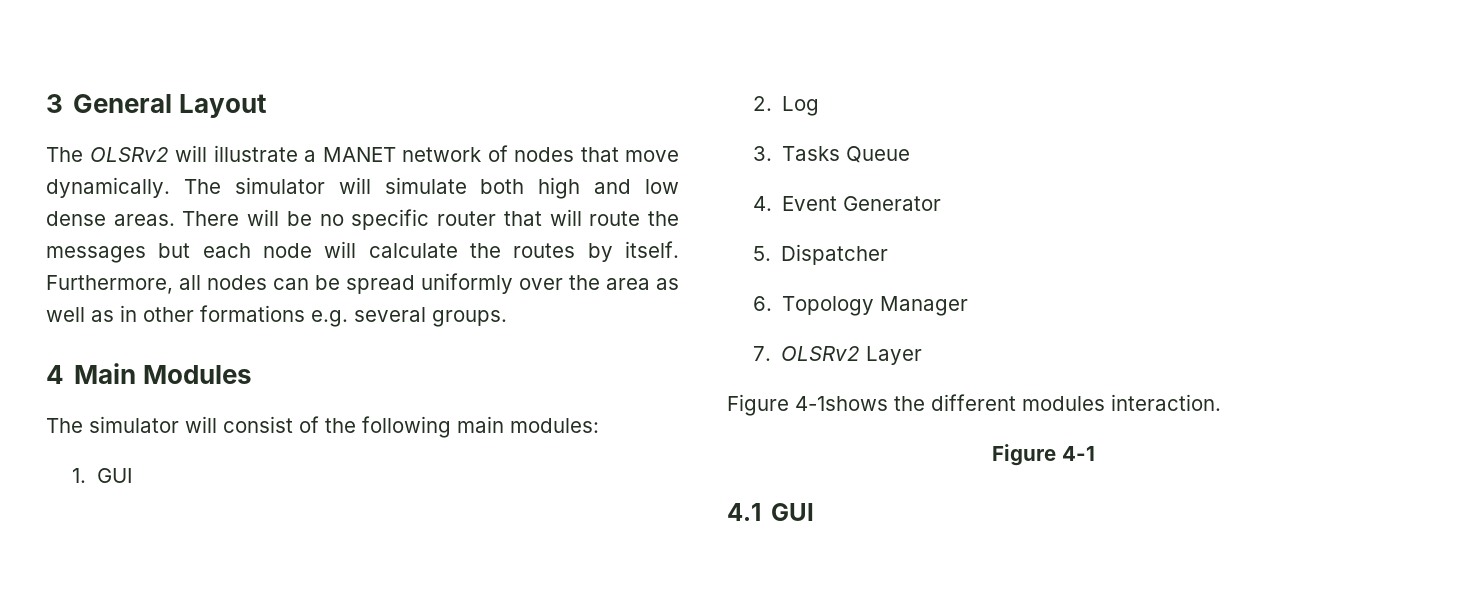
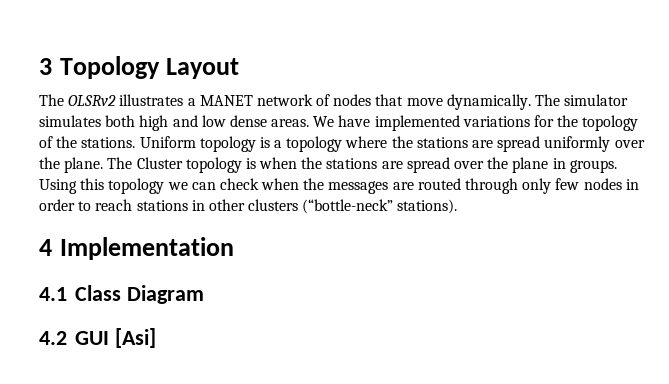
[73,94,173,113] General -> [59,56,160,79] Topology
[175,145,298,162] will illustrate -> [119,94,184,106] illustrates
[338,177,467,194] will simulate -> [39,115,101,127] simulates
[182,209,680,230] [46,241,679,263] [46,273,679,294] [46,305,507,327] [46,363,253,384] [46,416,599,438] [71,468,134,483] [752,96,819,116] [752,146,910,163] [752,196,941,211] [752,244,888,265] [752,296,968,316] [752,346,922,365] [727,394,1221,416] [992,444,1095,466] [727,503,815,521] There will be no specific router that will route the messages but each node will calculate the routes by itself. Furthermore, all nodes can be spread uniformly over the area as well as in other formations e.g. several groups. // 4 Main Modules // The simulator will consist of the following main modules: // 1. GUI // 2. Log // 3. Tasks Queue // 4. Event Generator // 5. Dispatcher // 6. Topology Manager // 7. OLSRv2 Layer // Figure 4-1shows the different modules interaction. // Figure 4-1 // 4.1 GUI -> [313,115,639,131] [39,136,645,152] [39,157,617,173] [39,178,639,194] [39,199,458,214] [39,237,234,260] [39,285,204,304] [39,328,156,348] We have implemented variations for the topology of the stations. Uniform topology is a topology where the stations are spread uniformly over the plane. The Cluster topology is when the stations are spread over the plane in groups. Using this topology we can check when the messages are routed through only few nodes in order to reach stations in other clusters (“bottle-neck” stations). // 4 Implementation // 4.1 Class Diagram // 4.2 GUI [Asi]

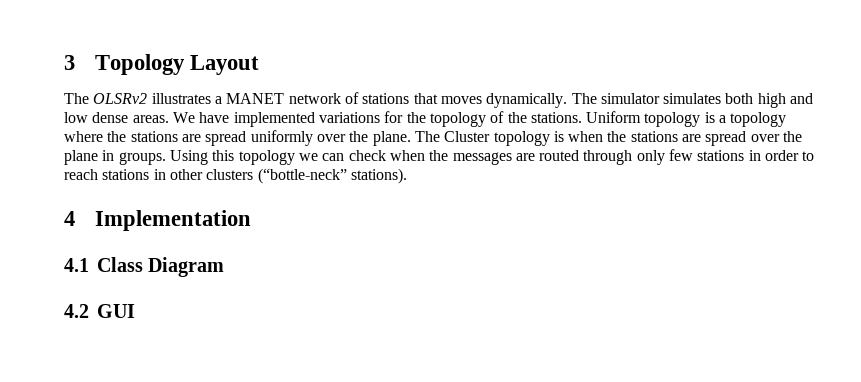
[333,94,443,106] nodes that move -> [362,93,482,104] stations that moves
[583,178,622,190] nodes -> [697,150,745,161] stations
[114,328,156,348] [Asi] -> (135, 311) none

